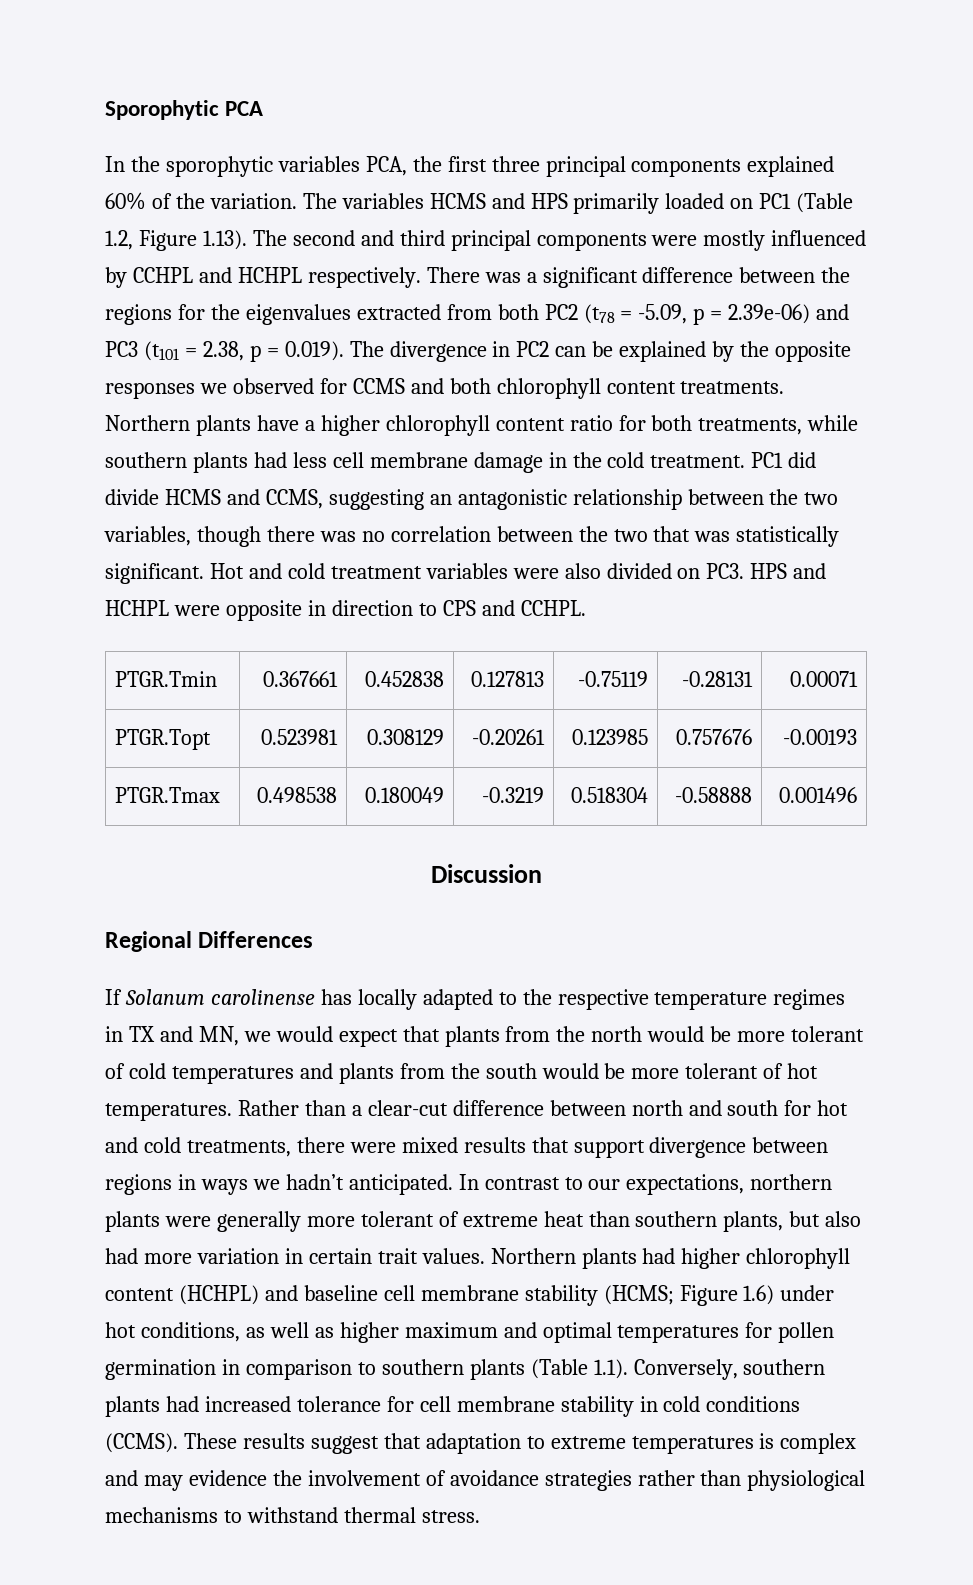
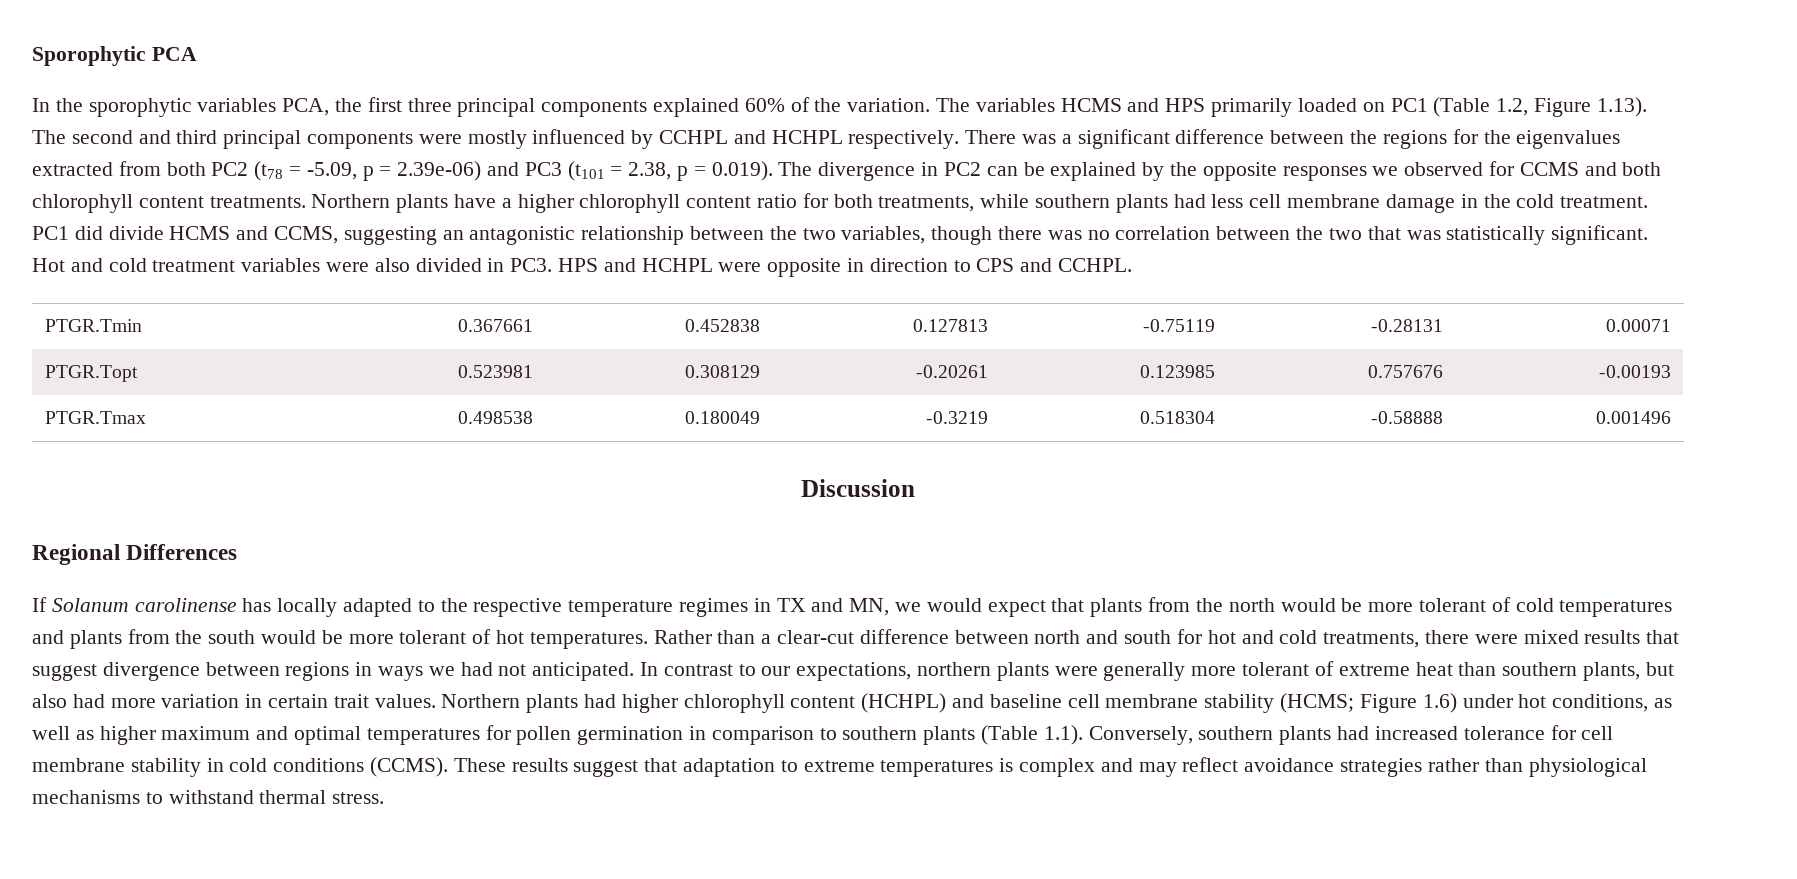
[677,568,701,579] on -> [487,258,505,272] in
[573,1140,645,1158] support -> [32,664,97,681] suggest
[285,1174,344,1190] hadn’t -> [460,662,527,676] had not
[188,1470,446,1486] evidence the involvement of -> [1182,757,1239,772] reflect

